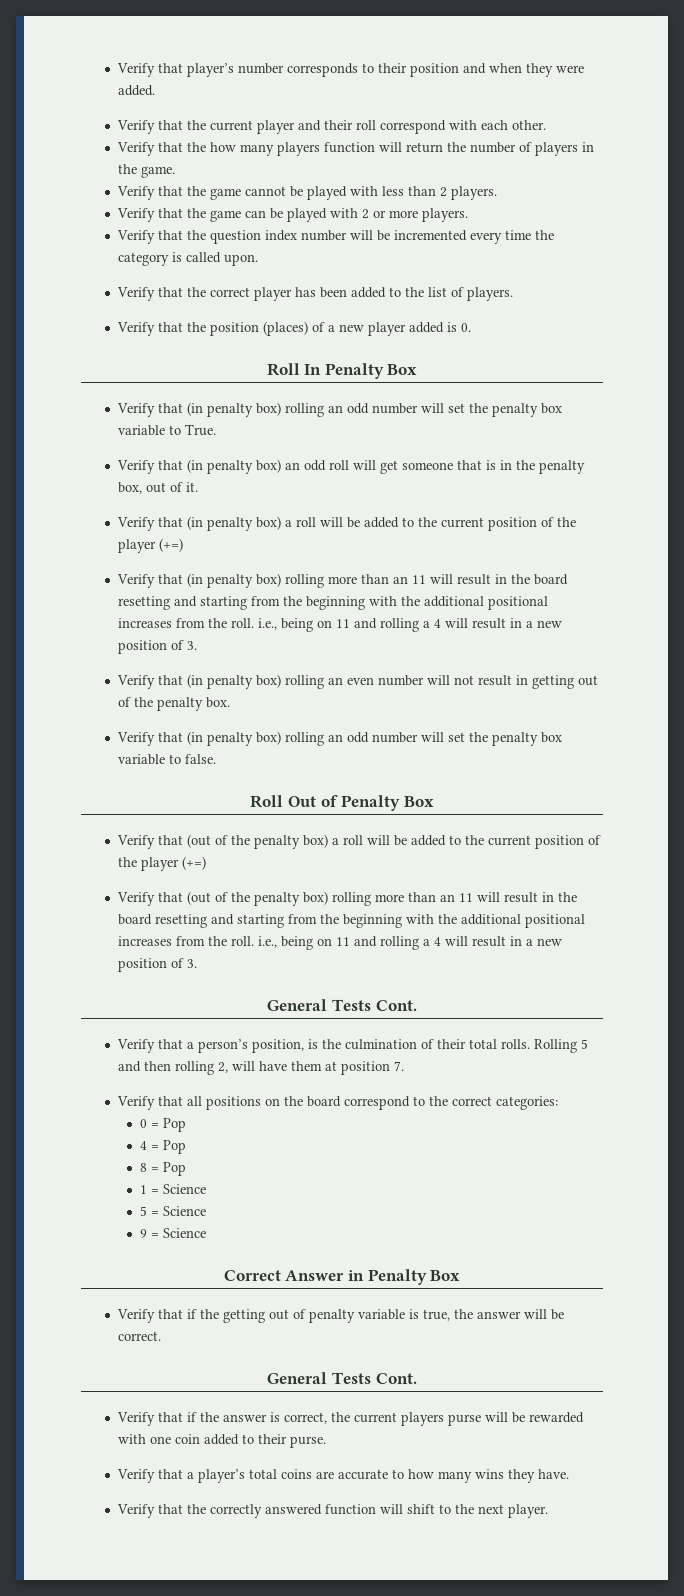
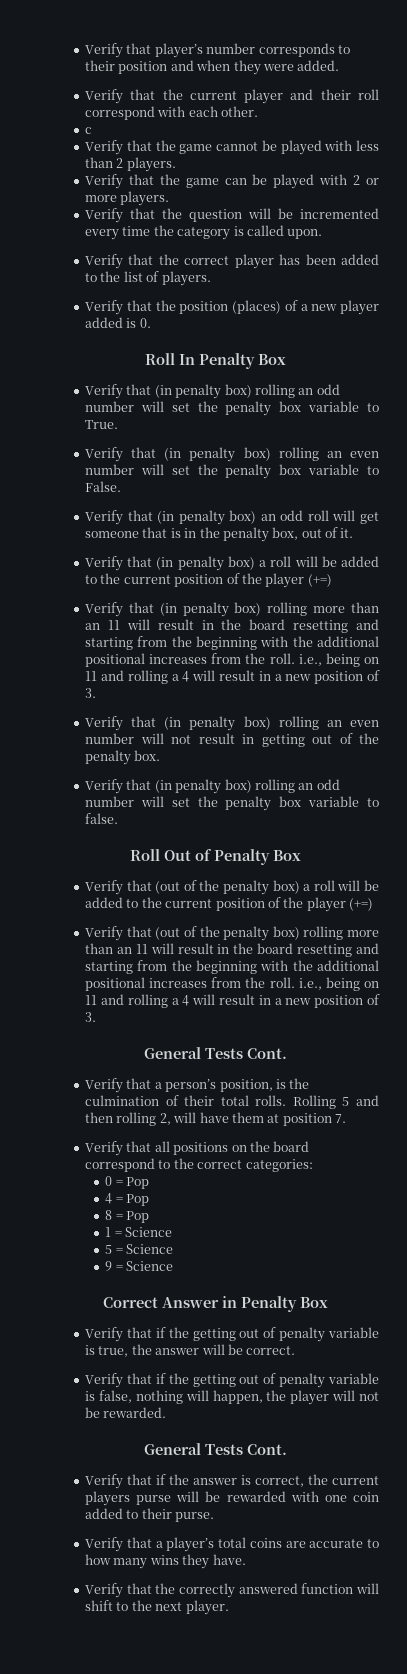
[117,142,595,156] [118,164,176,178] Verify that the how many players function will return the number of players in the game. -> [85,127,93,134] c
[265,230,348,241] index number -> (243, 215) none
(217, 430) none -> [85,447,379,462] [85,464,379,479] [85,481,122,492] // Verify that (in penalty box) rolling an even number will set the penalty box variable to False.
(162, 1336) none -> [85,1373,379,1388] [85,1390,379,1405] [85,1407,167,1418] // Verify that if the getting out of penalty variable is false, nothing will happen, the player will not be rewarded.

